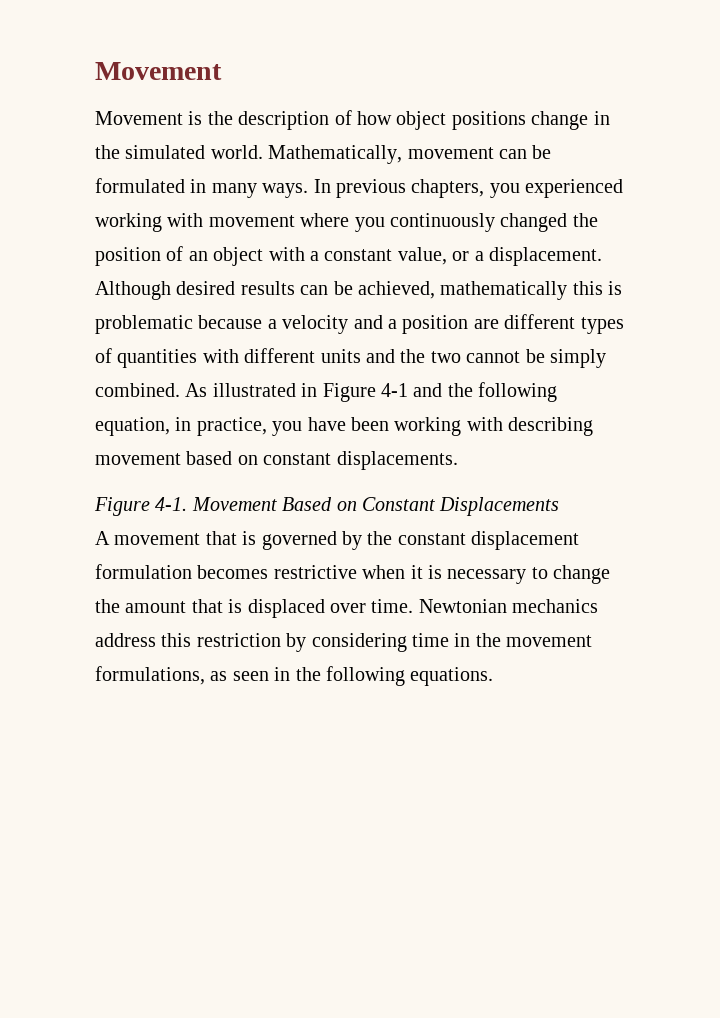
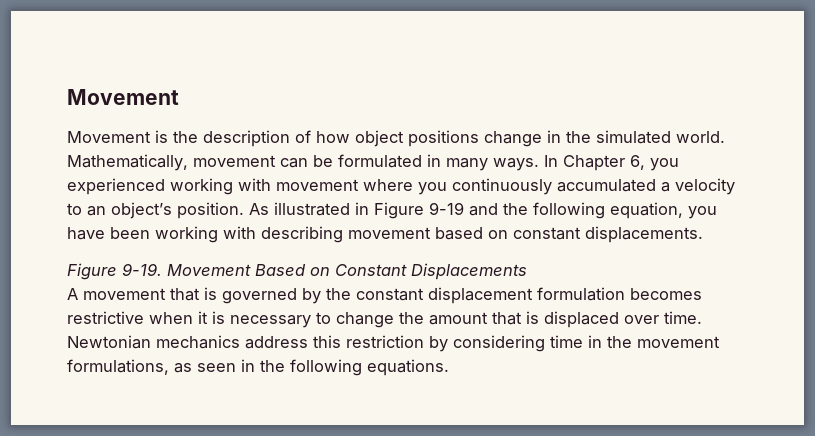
[336,179,485,198] previous chapters, -> [563,155,645,171] Chapter 6,
[500,213,598,232] [95,246,602,266] [95,281,623,300] [95,314,624,334] [95,348,606,368] [95,383,180,397] changed the position of an object with a constant value, or a displacement. Although desired results can be achieved, mathematically this is problematic because a velocity and a position are different types of quantities with different units and the two cannot be simply combined. -> [557,178,735,195] [67,202,244,219] accumulated a velocity to an object’s position.
[381,383,408,397] 4-1 -> [429,202,464,215] 9-19
[175,417,267,436] in practice, -> (683, 210) none
[155,497,188,511] 4-1. -> [122,263,162,276] 9-19.

